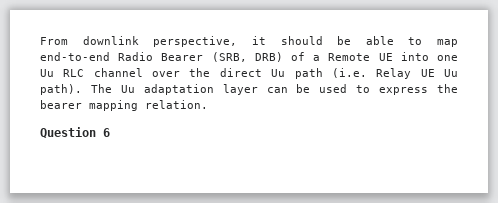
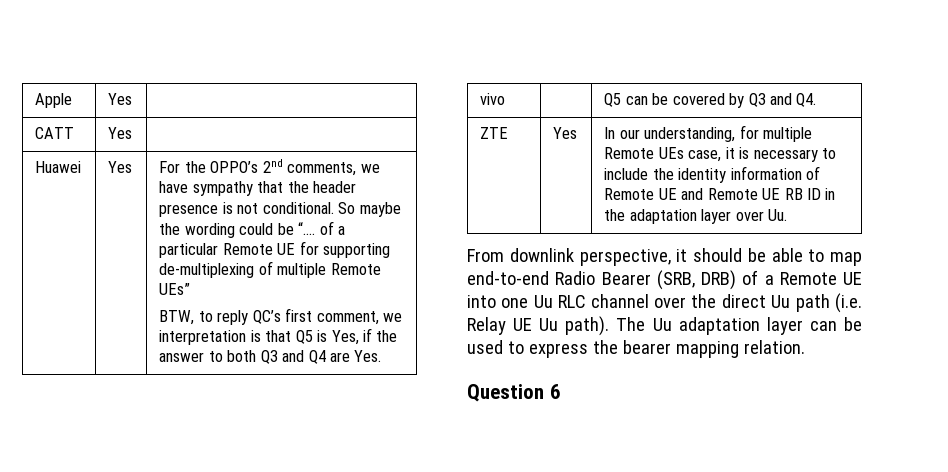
(40, 41) none -> [35,93,73,108] [108,93,133,105] [35,127,75,139] [108,127,133,139] [35,161,82,173] [108,161,133,173] [159,159,380,176] [159,181,357,196] [159,202,401,217] [159,221,345,238] [159,241,391,258] [159,261,381,278] [159,283,191,295] [159,308,402,325] [159,328,398,345] [159,350,382,364] [480,93,506,105] [604,93,817,108] [480,127,509,139] [553,127,578,139] [604,125,813,142] [604,147,836,162] [604,166,821,183] [604,188,836,200] [604,209,788,224] Apple | Yes | // CATT | Yes | // Huawei | Yes | For the OPPO’s 2nd comments, we have sympathy that the header presence is not conditional. So maybe the wording could be “…. of a particular Remote UE for supporting de-multiplexing of multiple Remote UEs” // BTW, to reply QC’s first comment, we interpretation is that Q5 is Yes, if the answer to both Q3 and Q4 are Yes. // vivo | | Q5 can be covered by Q3 and Q4. // ZTE | Yes | In our understanding, for multiple Remote UEs case, it is necessary to include the identity information of Remote UE and Remote UE RB ID in the adaptation layer over Uu. //

